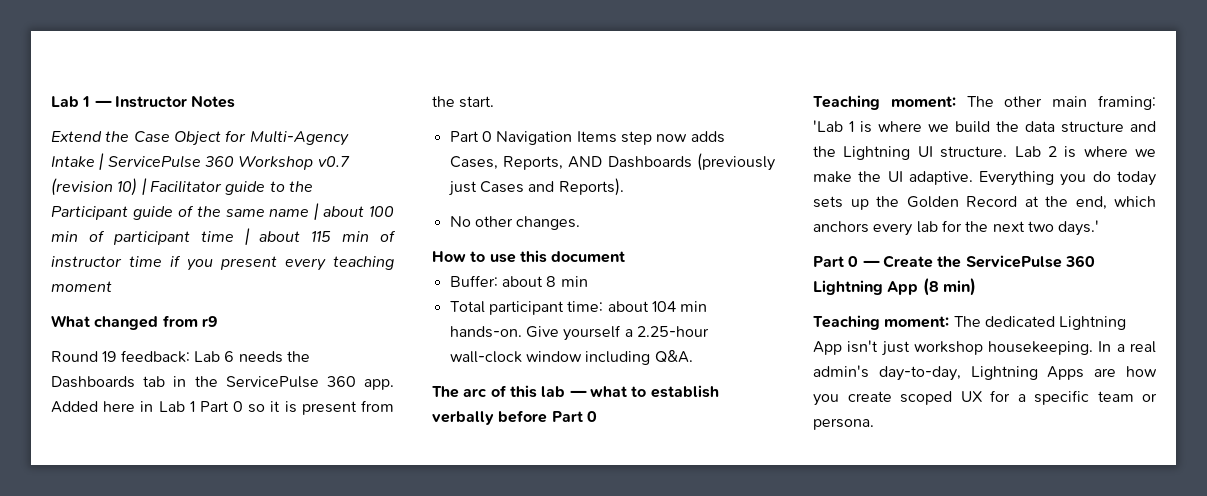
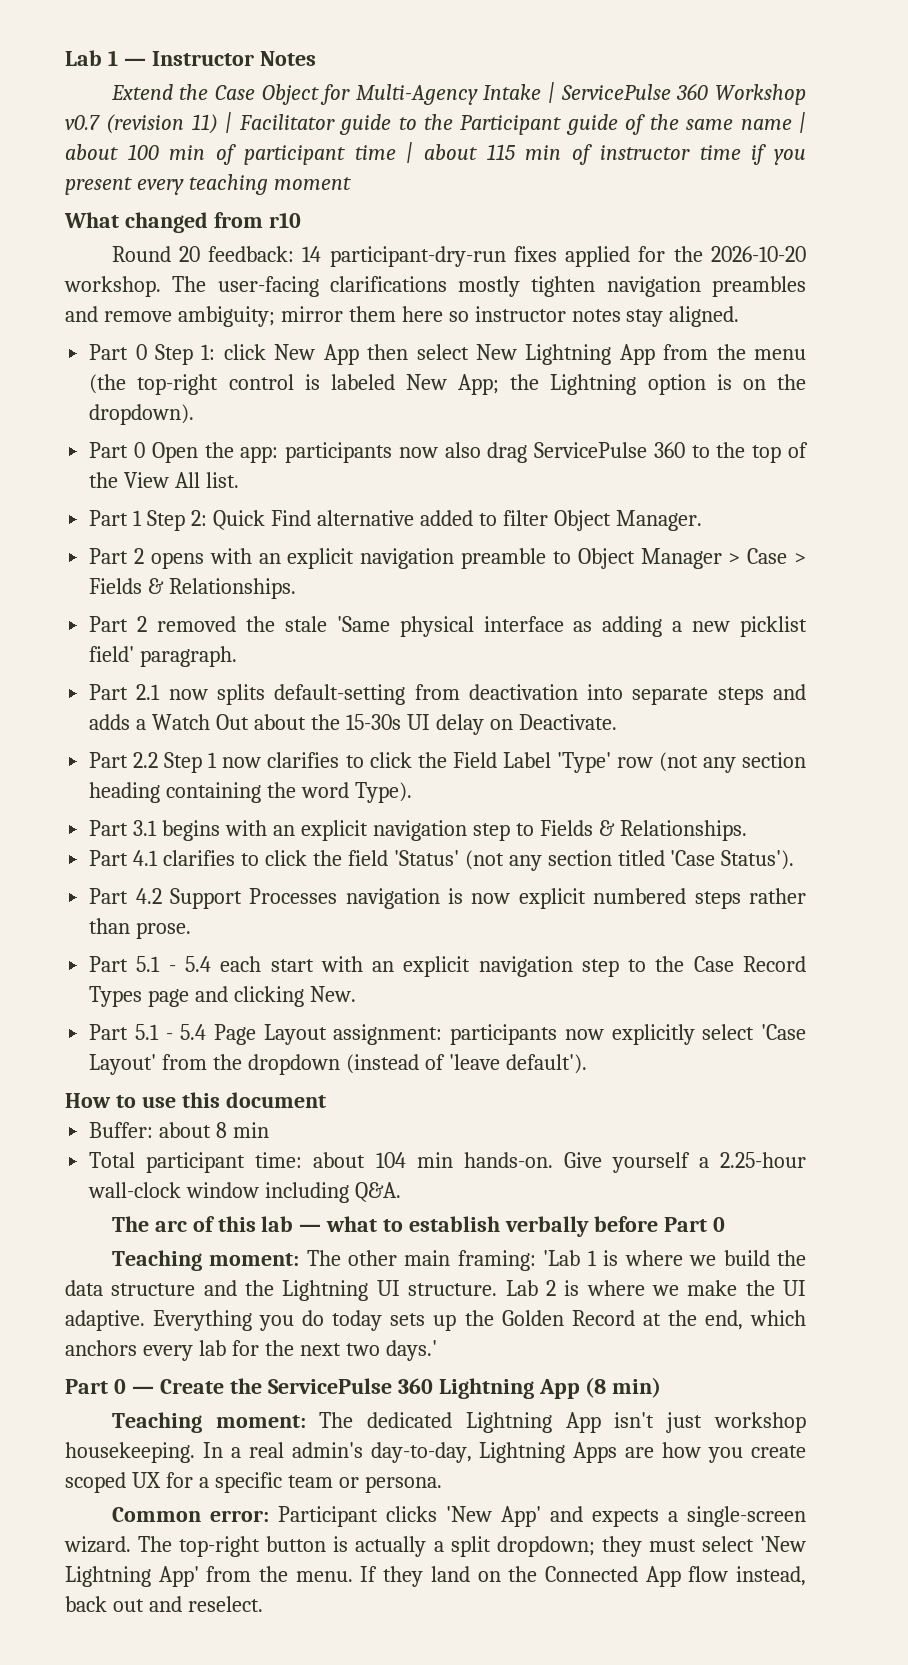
[117,178,138,196] 10) -> [191,114,218,134] 11)
[201,316,217,327] r9 -> [268,212,301,228] r10
[102,350,310,363] [51,376,394,390] [51,400,395,415] [432,96,495,108] [449,131,725,145] [449,153,775,171] [447,178,624,196] [449,216,581,230] 19 feedback: Lab 6 needs the Dashboards tab in the ServicePulse 360 app. Added here in Lab 1 Part 0 so it is present from the start. // Part 0 Navigation Items step now adds Cases, Reports, AND Dashboards (previously just Cases and Reports). // No other changes. -> [178,246,806,267] [64,276,807,297] [65,306,740,327] [89,344,806,365] [89,374,806,395] [89,404,195,425] [89,442,808,463] [89,472,240,488] [89,510,702,531] [89,548,806,569] [89,578,297,599] [89,616,807,637] [89,646,238,667] [89,684,806,705] [89,714,617,735] [89,752,806,773] [89,782,412,803] [89,820,747,841] [89,850,795,871] [89,888,806,909] [89,918,192,939] [89,956,806,977] [89,986,356,1007] [89,1024,806,1045] [89,1054,587,1075] 20 feedback: 14 participant-dry-run fixes applied for the 2026-10-20 workshop. The user-facing clarifications mostly tighten navigation preambles and remove ambiguity; mirror them here so instructor notes stay aligned. // Part 0 Step 1: click New App then select New Lightning App from the menu (the top-right control is labeled New App; the Lightning option is on the dropdown). // Part 0 Open the app: participants now also drag ServicePulse 360 to the top of the View All list. // Part 1 Step 2: Quick Find alternative added to filter Object Manager. // Part 2 opens with an explicit navigation preamble to Object Manager > Case > Fields & Relationships. // Part 2 removed the stale 'Same physical interface as adding a new picklist field' paragraph. // Part 2.1 now splits default-setting from deactivation into separate steps and adds a Watch Out about the 15-30s UI delay on Deactivate. // Part 2.2 Step 1 now clarifies to click the Field Label 'Type' row (not any section heading containing the word Type). // Part 3.1 begins with an explicit navigation step to Fields & Relationships. // Part 4.1 clarifies to click the field 'Status' (not any section titled 'Case Status'). // Part 4.2 Support Processes navigation is now explicit numbered steps rather than prose. // Part 5.1 - 5.4 each start with an explicit navigation step to the Case Record Types page and clicking New. // Part 5.1 - 5.4 Page Layout assignment: participants now explicitly select 'Case Layout' from the dropdown (instead of 'leave default').
(874, 424) none -> [111,1506,806,1527] [64,1536,806,1557] [65,1566,806,1587] [65,1596,263,1612] // Common error: Participant clicks 'New App' and expects a single-screen wizard. The top-right button is actually a split dropdown; they must select 'New Lightning App' from the menu. If they land on the Connected App flow instead, back out and reselect.

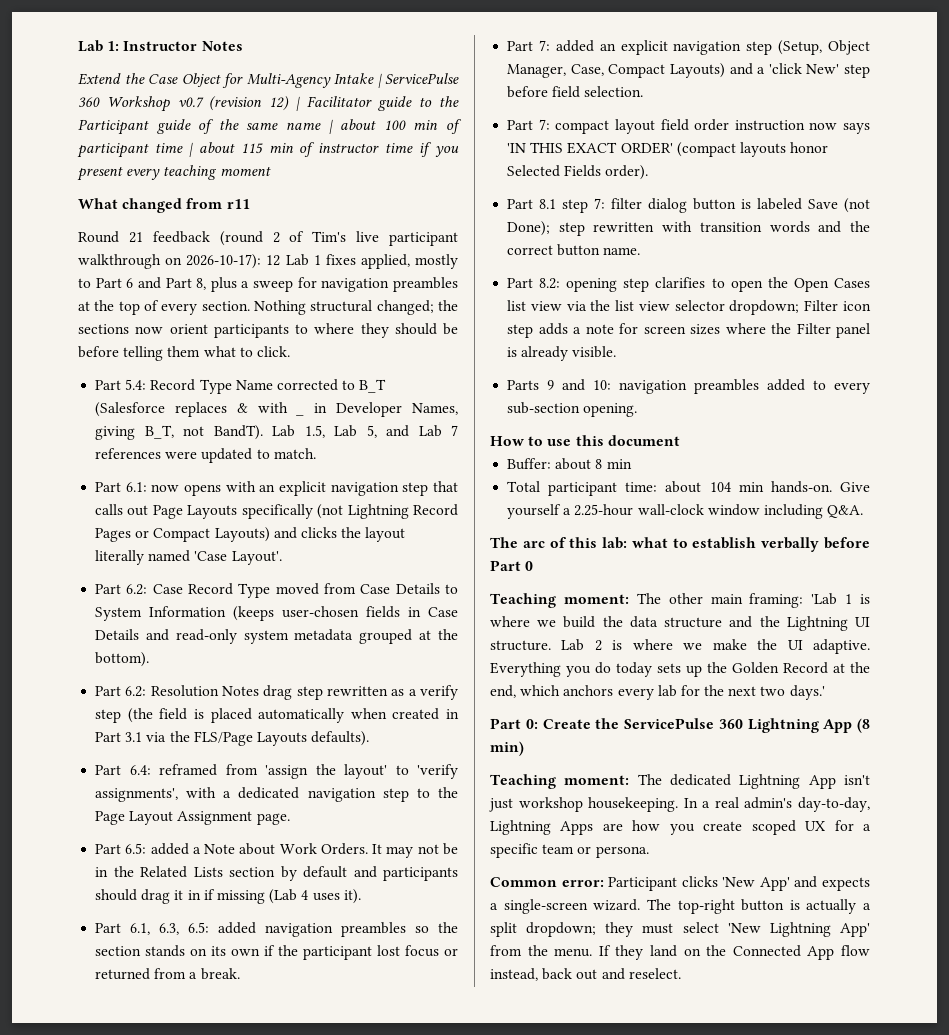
[65,50,146,66] Lab 1 — -> [78,40,120,52] Lab 1:
[191,114,218,134] 11) -> [269,96,290,111] 12)
[268,212,301,228] r10 -> [226,199,250,209] r11
[178,246,806,267] [64,276,807,297] [65,306,740,327] [89,344,806,365] [89,374,806,395] [89,404,195,425] [89,442,808,463] [89,472,240,488] [89,510,702,531] [89,548,145,564] 20 feedback: 14 participant-dry-run fixes applied for the 2026-10-20 workshop. The user-facing clarifications mostly tighten navigation preambles and remove ambiguity; mirror them here so instructor notes stay aligned. // Part 0 Step 1: click New App then select New Lightning App from the menu (the top-right control is labeled New App; the Lightning option is on the dropdown). // Part 0 Open the app: participants now also drag ServicePulse 360 to the top of the View All list. // Part 1 Step 2: Quick Find alternative added to filter Object Manager. // Part 2 -> [128,231,458,246] [78,254,458,269] [78,277,458,292] [78,300,458,315] [78,323,458,338] [78,346,290,361] [95,379,387,394] [95,402,288,417] [296,413,305,416] [314,402,458,417] [95,425,458,440] [95,448,316,463] [95,482,180,492] 21 feedback (round 2 of Tim's live participant walkthrough on 2026-10-17): 12 Lab 1 fixes applied, mostly to Part 6 and Part 8, plus a sweep for navigation preambles at the top of every section. Nothing structural changed; the sections now orient participants to where they should be before telling them what to click. // Part 5.4: Record Type Name corrected to B_T (Salesforce replaces & with _ in Developer Names, giving B_T, not BandT). Lab 1.5, Lab 5, and Lab 7 references were updated to match. // Part 6.1: now
[461,548,806,569] [89,578,297,599] [89,616,807,637] [89,646,238,667] [89,684,806,705] [89,714,617,735] [89,752,806,773] [89,782,412,803] [89,820,747,841] [89,850,795,871] [89,888,806,909] [89,918,192,939] [89,956,806,977] [89,986,356,1007] [89,1024,806,1045] [89,1054,587,1075] preamble to Object Manager > Case > Fields & Relationships. // Part 2 removed the stale 'Same physical interface as adding a new picklist field' paragraph. // Part 2.1 now splits default-setting from deactivation into separate steps and adds a Watch Out about the 15-30s UI delay on Deactivate. // Part 2.2 Step 1 now clarifies to click the Field Label 'Type' row (not any section heading containing the word Type). // Part 3.1 begins with an explicit navigation step to Fields & Relationships. // Part 4.1 clarifies to click the field 'Status' (not any section titled 'Case Status'). // Part 4.2 Support Processes navigation is now explicit numbered steps rather than prose. // Part 5.1 - 5.4 each start with an explicit navigation step to the Case Record Types page and clicking New. // Part 5.1 - 5.4 Page Layout assignment: participants now explicitly select 'Case Layout' from the dropdown (instead of 'leave default'). -> [402,481,458,496] [95,504,458,519] [95,527,406,542] [95,550,282,565] [95,583,458,598] [95,606,458,621] [95,629,459,644] [95,652,150,667] [95,685,458,700] [95,708,459,723] [95,731,370,746] [95,764,458,779] [95,787,458,802] [95,811,290,825] [95,843,458,858] [95,866,458,881] [95,889,361,904] [95,922,458,937] [95,945,458,960] [95,968,240,980] [507,40,870,55] [507,63,870,78] [507,86,644,98] [507,119,870,134] [507,142,829,157] [507,165,649,180] [507,198,870,213] [507,221,870,236] [507,244,641,256] [507,277,870,292] [507,300,871,315] [507,323,870,338] [507,346,617,361] [507,379,870,394] [507,402,638,417] step that calls out Page Layouts specifically (not Lightning Record Pages or Compact Layouts) and clicks the layout literally named 'Case Layout'. // Part 6.2: Case Record Type moved from Case Details to System Information (keeps user-chosen fields in Case Details and read-only system metadata grouped at the bottom). // Part 6.2: Resolution Notes drag step rewritten as a verify step (the field is placed automatically when created in Part 3.1 via the FLS/Page Layouts defaults). // Part 6.4: reframed from 'assign the layout' to 'verify assignments', with a dedicated navigation step to the Page Layout Assignment page. // Part 6.5: added a Note about Work Orders. It may not be in the Related Lists section by default and participants should drag it in if missing (Lab 4 uses it). // Part 6.1, 6.3, 6.5: added navigation preambles so the section stands on its own if the participant lost focus or returned from a break. // Part 7: added an explicit navigation step (Setup, Object Manager, Case, Compact Layouts) and a 'click New' step before field selection. // Part 7: compact layout field order instruction now says 'IN THIS EXACT ORDER' (compact layouts honor Selected Fields order). // Part 8.1 step 7: filter dialog button is labeled Save (not Done); step rewritten with transition words and the correct button name. // Part 8.2: opening step clarifies to open the Open Cases list view via the list view selector dropdown; Filter icon step adds a note for screen sizes where the Filter panel is already visible. // Parts 9 and 10: navigation preambles added to every sub-section opening.
[261,1216,322,1232] lab — -> [602,537,628,549] lab:
[113,1379,154,1394] 0 — -> [525,719,538,729] 0:

